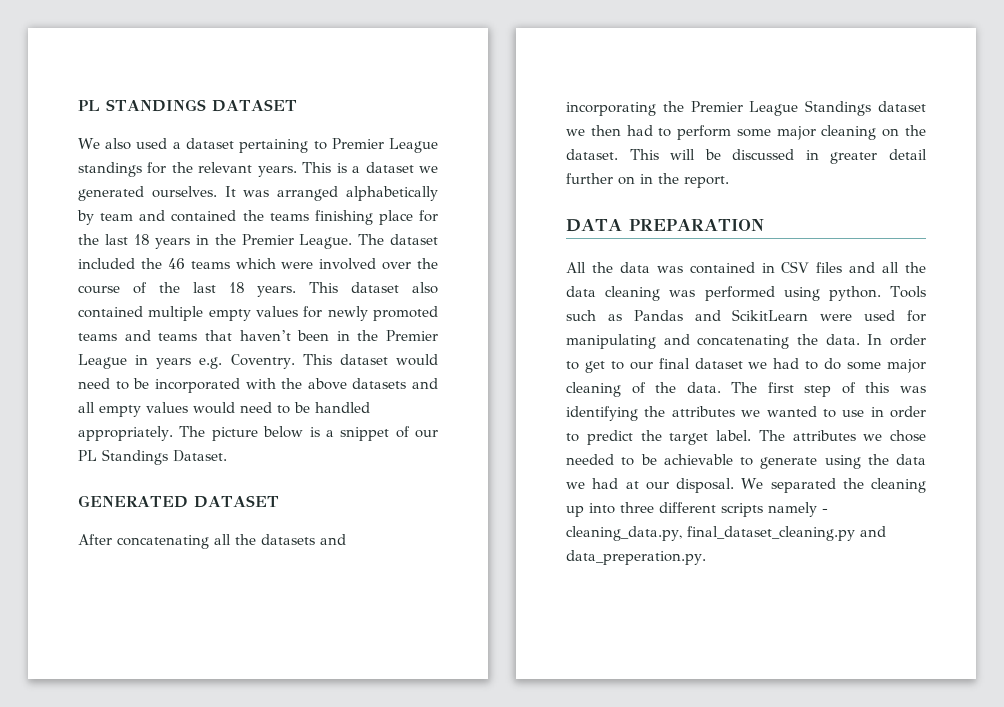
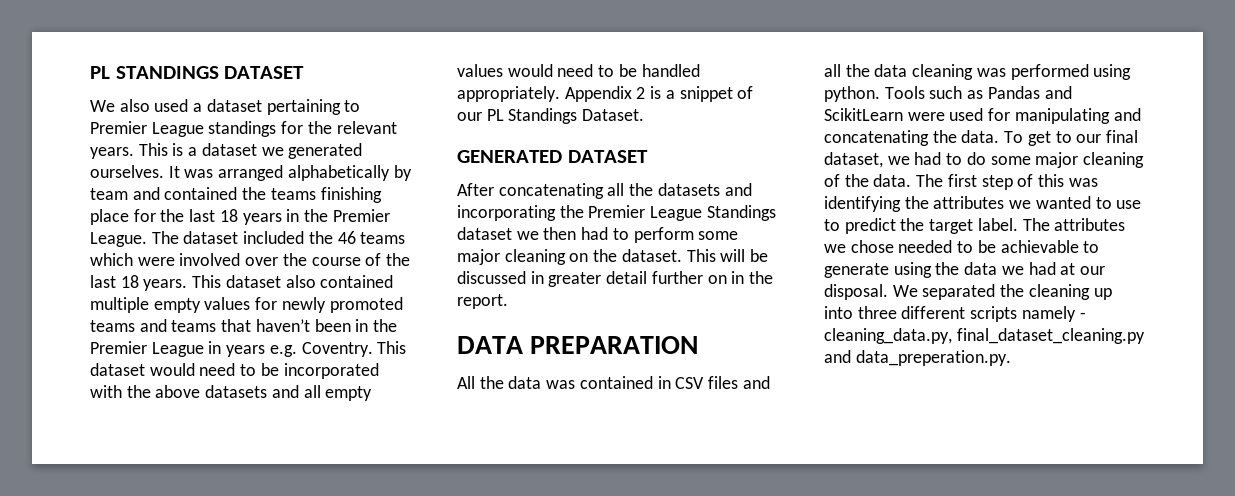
[179,426,304,441] The picture below -> [564,86,646,102] Appendix 2
[867,334,926,346] [566,361,579,370] In order to -> [1004,131,1024,143] To
[694,358,743,369] dataset -> [824,152,883,168] dataset,
[870,406,926,418] in order -> (1142, 204) none

